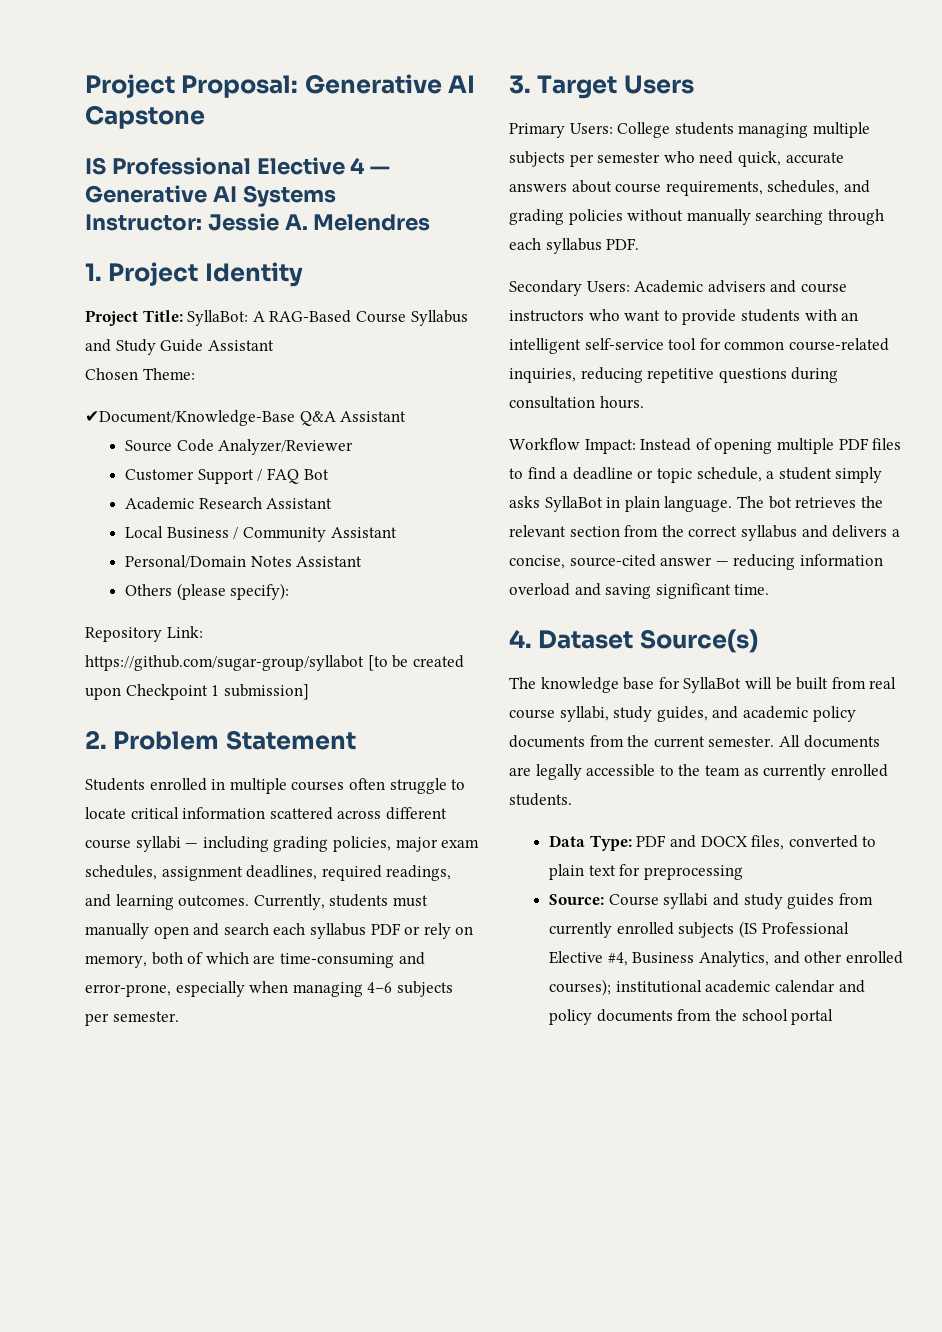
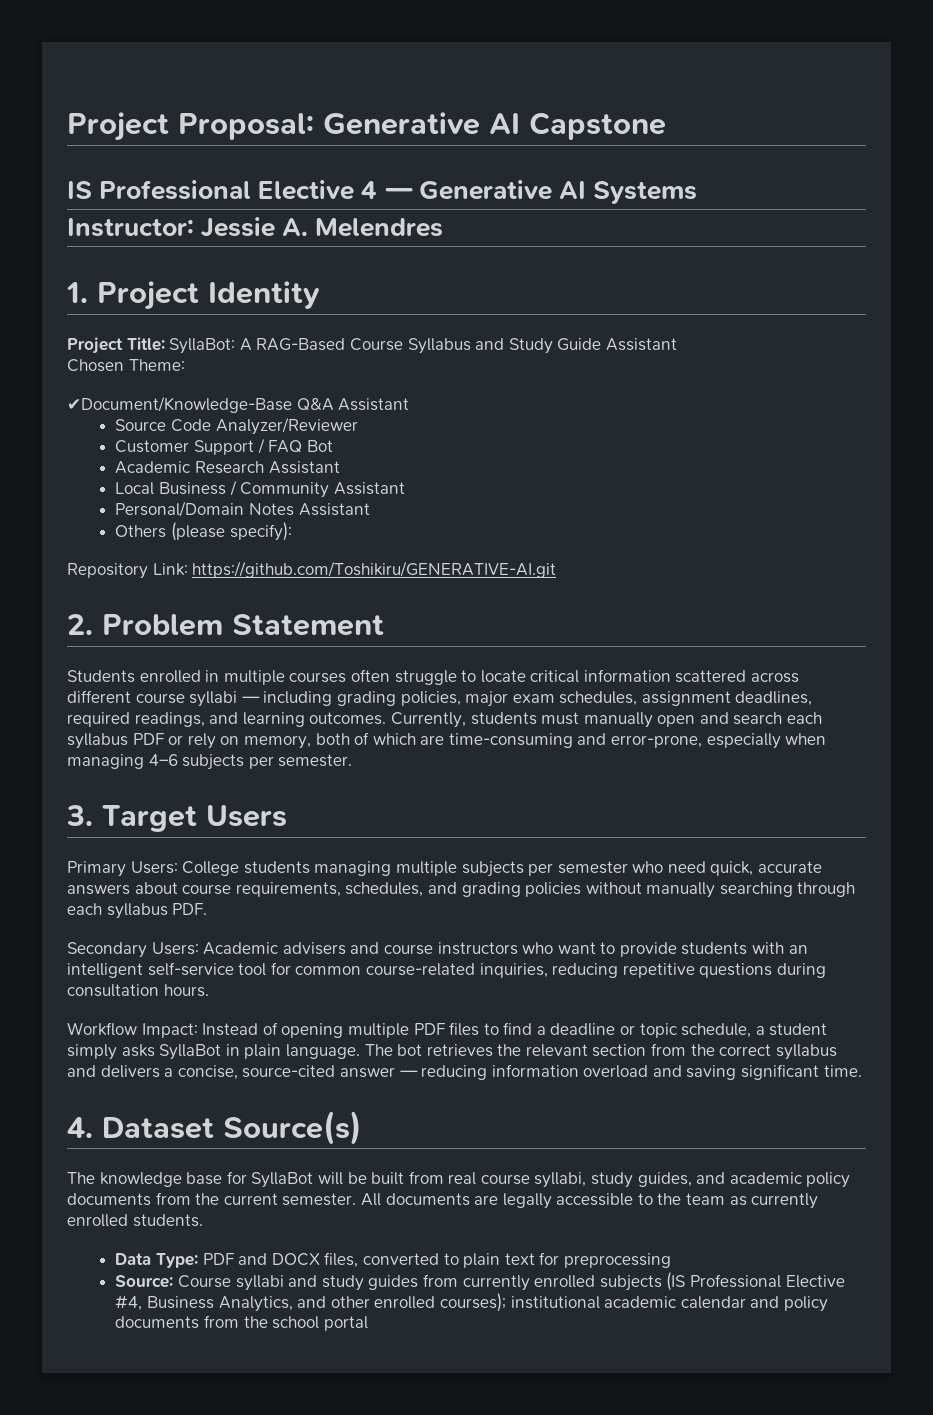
[85,655,464,671] [85,684,309,700] https://github.com/sugar-group/syllabot [to be created upon Checkpoint 1 submission] -> [192,561,557,578] https://github.com/Toshikiru/GENERATIVE-AI.git

